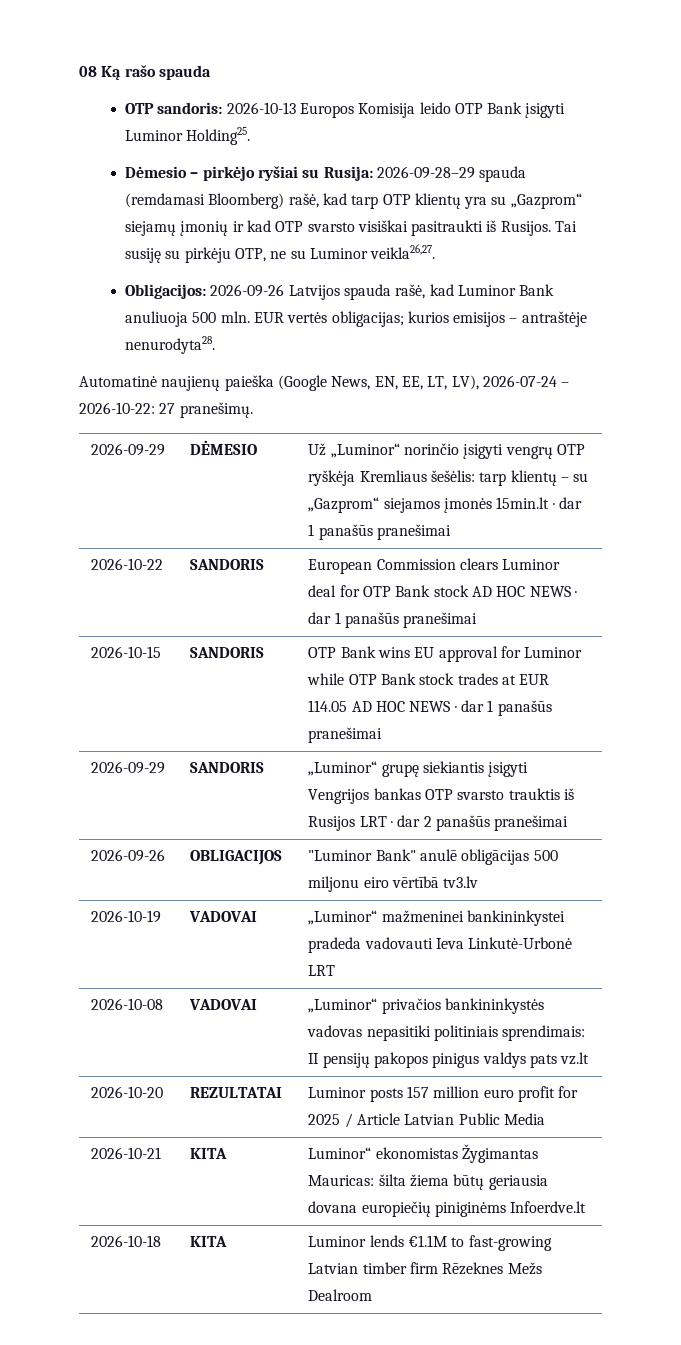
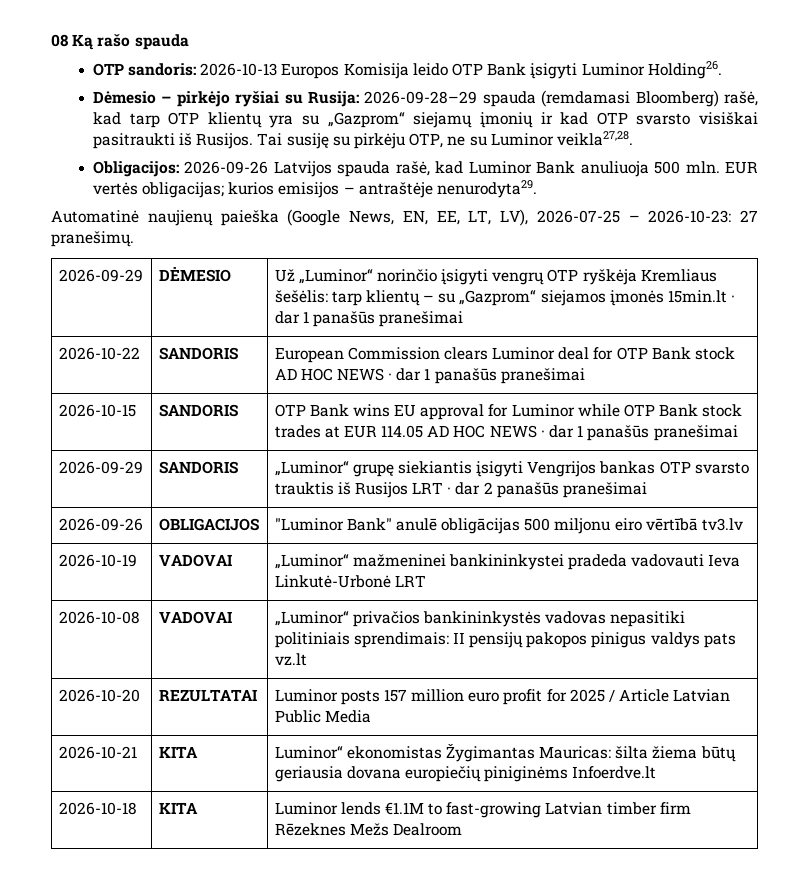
[186,127,251,145] Holding25. -> [647,61,722,79] Holding26.
[370,244,436,259] veikla26,27. -> [556,131,633,146] veikla27,28.
[124,336,215,354] nenurodyta28. -> [436,180,537,198] nenurodyta29.
[482,375,570,387] [79,402,155,414] 2026-07-24 – 2026-10-22: -> [536,210,732,223] 2026-07-25 – 2026-10-23:

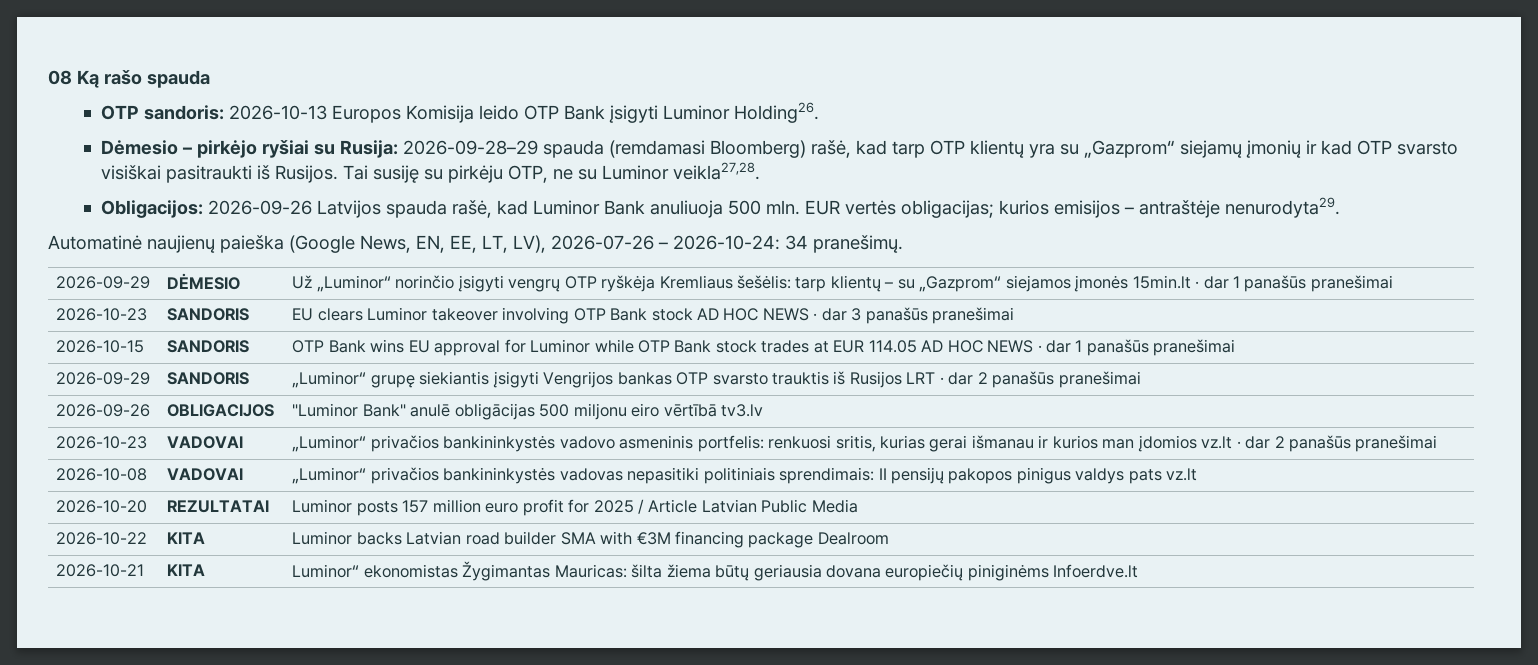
[536,210,758,223] 2026-07-25 – 2026-10-23: 27 -> [551,235,808,250] 2026-07-26 – 2026-10-24: 34
[58,347,140,360] [158,347,238,360] [274,347,614,363] 2026-10-22 | SANDORIS | European Commission clears Luminor deal for -> [56,308,148,321] [167,308,250,321] [292,307,570,324] 2026-10-23 | SANDORIS | EU clears Luminor takeover involving
[424,368,431,380] 1 -> [851,308,862,321] 3
[58,554,137,567] [158,554,232,567] [274,554,741,570] [274,575,426,588] 2026-10-19 | VADOVAI | „Luminor“ mažmeninei bankininkystei pradeda vadovauti Ieva Linkutė-Urbonė LRT -> [56,436,148,449] [167,436,244,449] [292,435,1438,452] 2026-10-23 | VADOVAI | „Luminor“ privačios bankininkystės vadovo asmeninis portfelis: renkuosi sritis, kurias gerai išmanau ir kurios man įdomios vz.lt · dar 2 panašūs pranešimai
(371, 716) none -> [56,532,148,545] [167,532,206,544] [292,531,889,548] // 2026-10-22 | KITA | Luminor backs Latvian road builder SMA with €3M financing package Dealroom
[58,802,137,815] [158,802,198,814] [274,802,691,818] [274,823,462,836] // 2026-10-18 | KITA | Luminor lends €1.1M to fast-growing Latvian timber firm Rēzeknes Mežs Dealroom -> (1139, 571) none

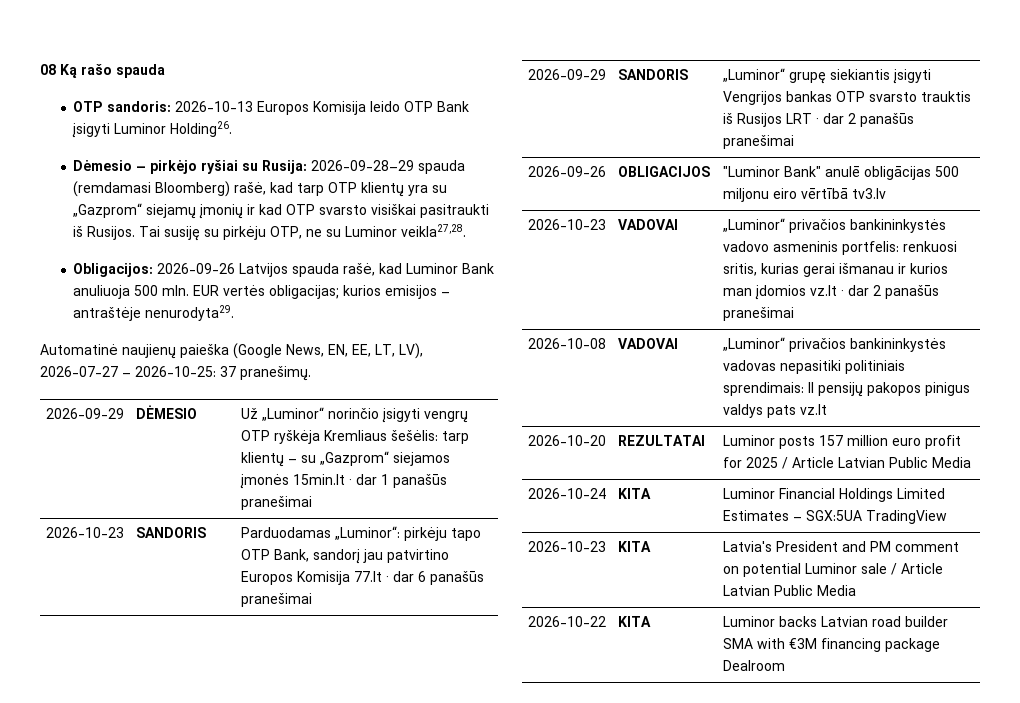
[551,235,808,250] 2026-07-26 – 2026-10-24: 34 -> [40,366,236,377] 2026-07-27 – 2026-10-25: 37
[292,307,1015,324] [56,340,145,353] [167,340,250,353] [292,339,1083,356] EU clears Luminor takeover involving OTP Bank stock AD HOC NEWS · dar 3 panašūs pranešimai // 2026-10-15 | SANDORIS | OTP Bank wins EU approval for Luminor while OTP Bank stock trades at EUR 114.05 AD HOC NEWS · dar 1 -> [240,526,481,541] [240,549,449,564] [240,571,426,585] Parduodamas „Luminor“: pirkėju tapo OTP Bank, sandorį jau patvirtino Europos Komisija 77.lt · dar 6
(858, 506) none -> [527,488,606,499] [617,488,651,499] [722,488,945,502] [722,510,947,524] [527,541,606,552] [617,541,651,552] [722,541,959,552] [722,563,943,577] [722,585,856,596] // 2026-10-24 | KITA | Luminor Financial Holdings Limited Estimates – SGX:5UA TradingView // 2026-10-23 | KITA | Latvia's President and PM comment on potential Luminor sale / Article Latvian Public Media
[56,564,145,577] [167,564,206,576] [292,561,1139,581] // 2026-10-21 | KITA | Luminor“ ekonomistas Žygimantas Mauricas: šilta žiema būtų geriausia dovana europiečių piniginėms Infoerdve.lt -> (785, 665) none

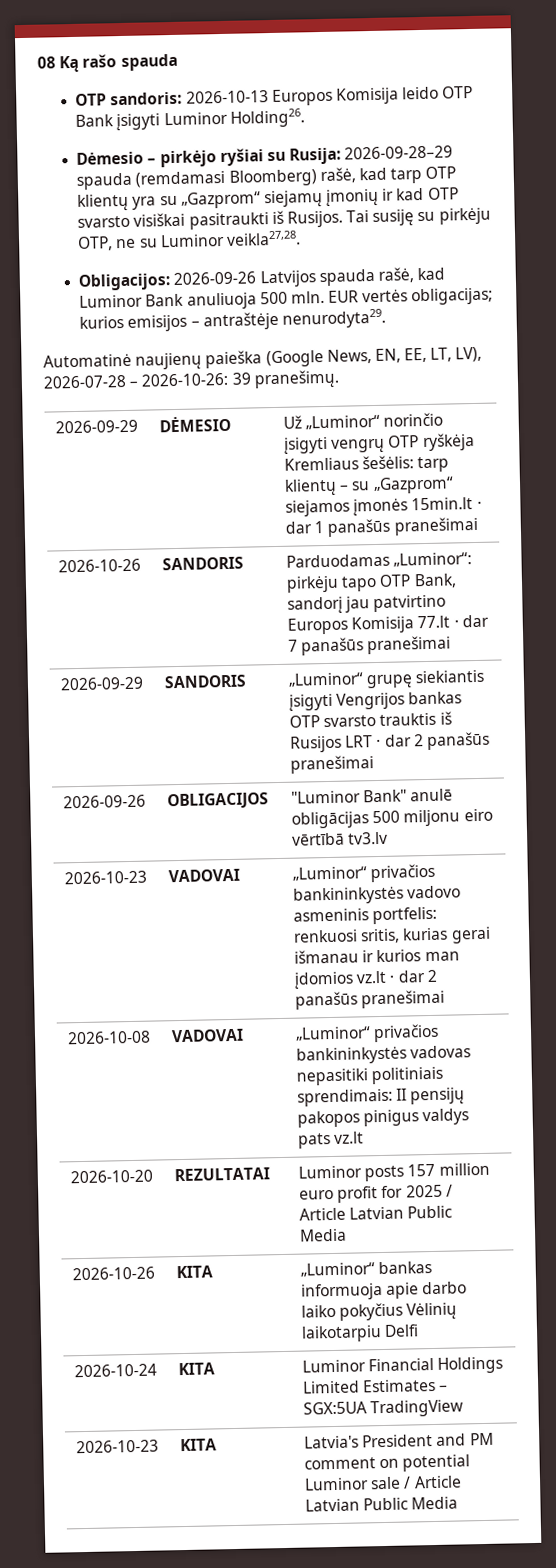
[40,366,236,377] 2026-07-27 – 2026-10-25: 37 -> [43,372,251,389] 2026-07-28 – 2026-10-26: 39
[45,527,124,538] 2026-10-23 -> [57,558,141,573] 2026-10-26
[417,571,426,582] 6 -> [287,639,298,652] 7
(971, 462) none -> [71,1266,155,1281] [175,1265,213,1279] [299,1260,433,1277] [300,1281,468,1301] [300,1302,458,1321] [300,1324,420,1343] // 2026-10-26 | KITA | „Luminor“ bankas informuoja apie darbo laiko pokyčius Vėlinių laikotarpiu Delfi
[527,616,606,627] [617,616,651,627] [722,616,948,627] [722,638,940,652] [722,660,785,671] // 2026-10-22 | KITA | Luminor backs Latvian road builder SMA with €3M financing package Dealroom -> (459, 1503) none

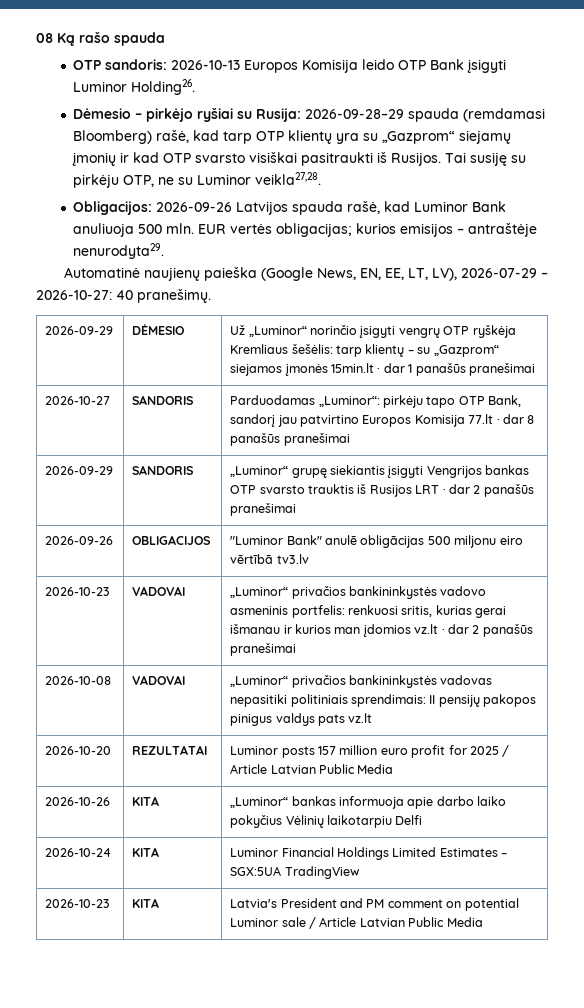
[43,372,251,389] 2026-07-28 – 2026-10-26: 39 -> [460,268,548,278] [36,290,133,300] 2026-07-29 – 2026-10-27: 40
[57,558,141,573] 2026-10-26 -> [45,396,111,405] 2026-10-27
[287,639,298,652] 7 -> [527,415,535,424] 8

